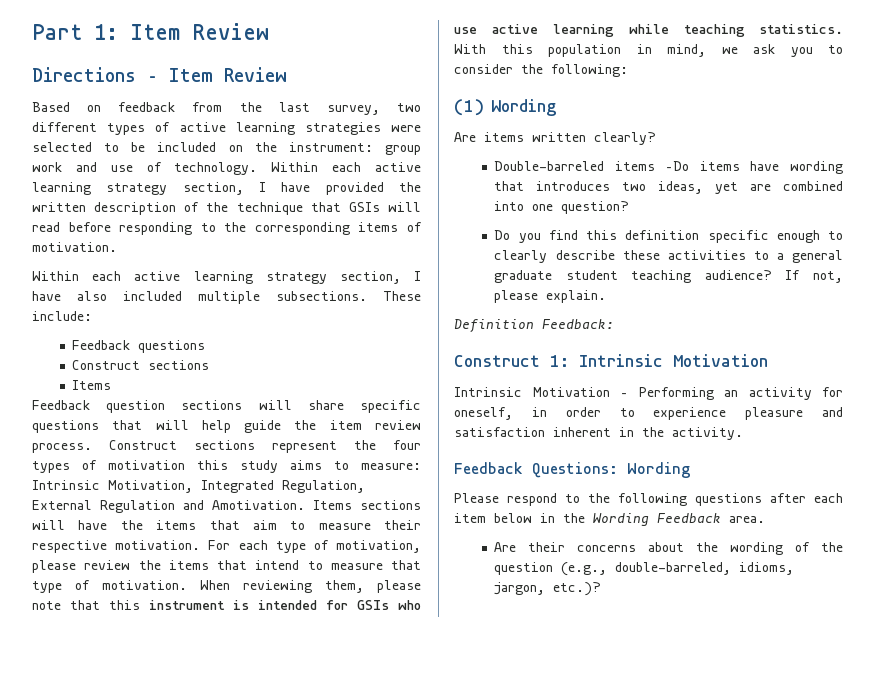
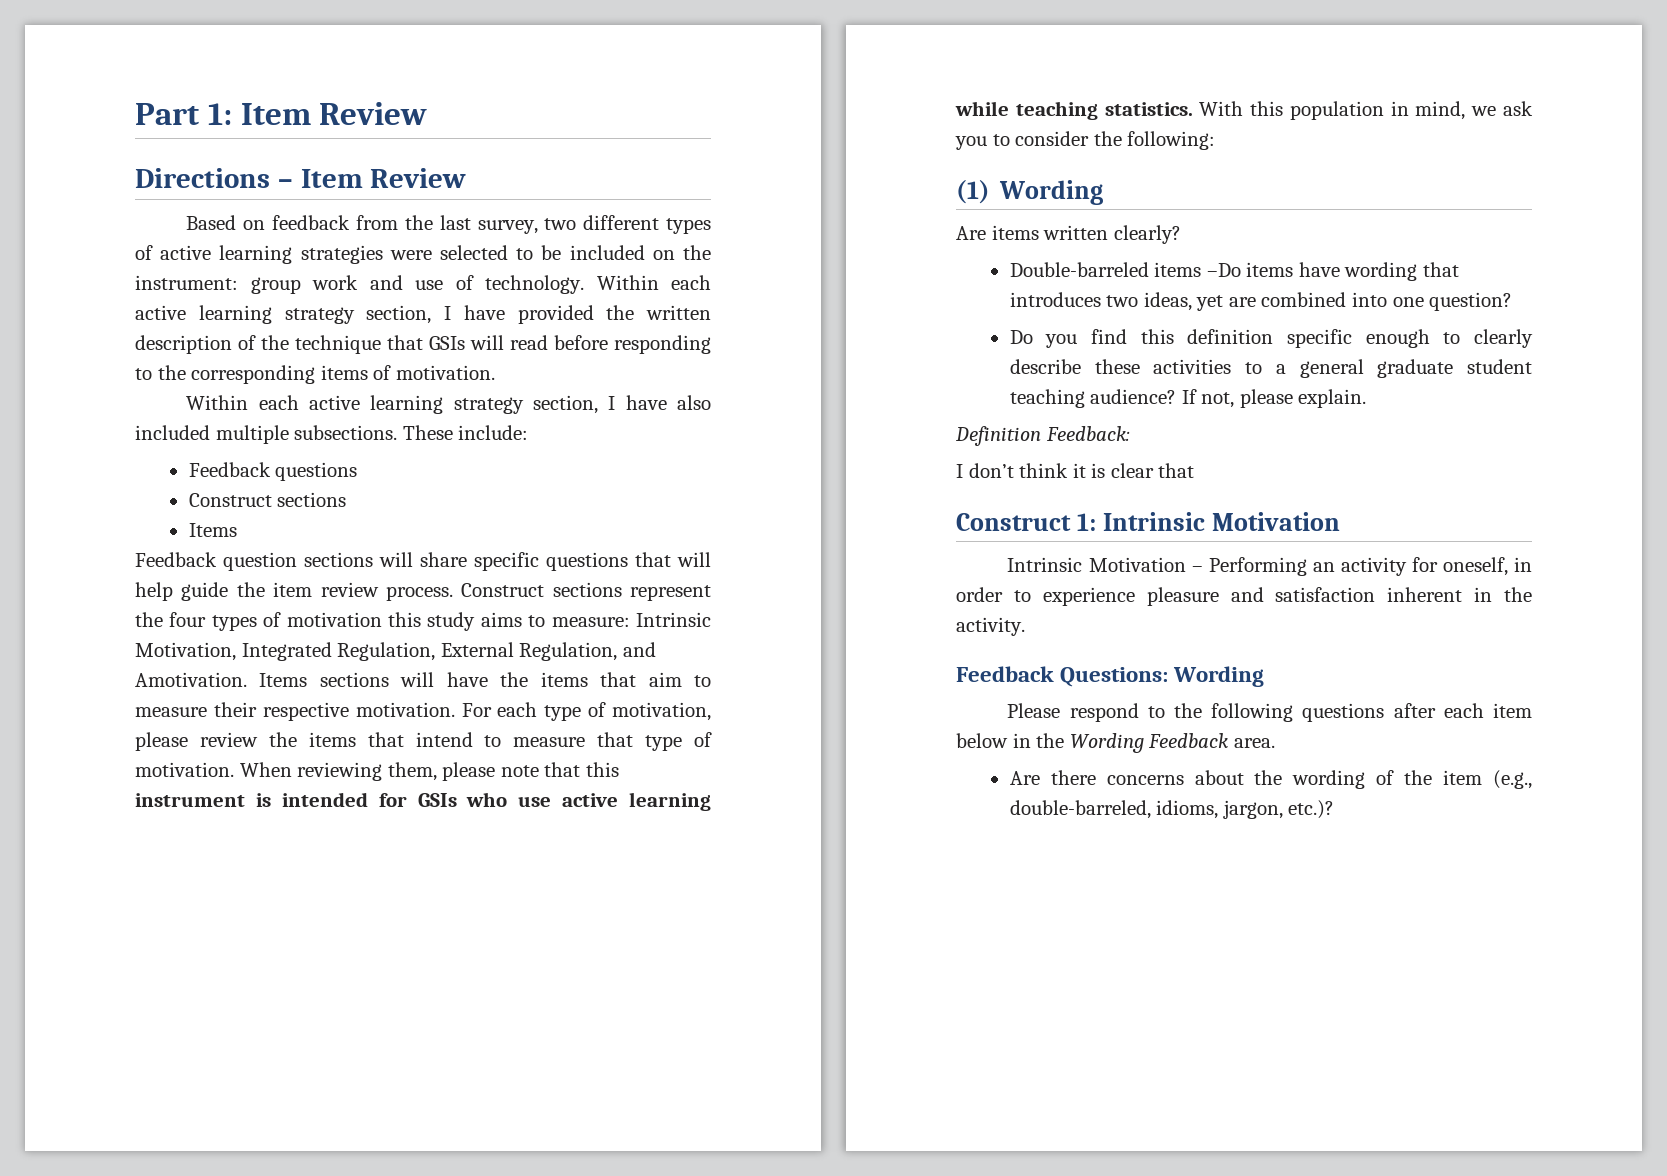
[100,500,175,513] Regulation -> [519,642,618,661] Regulation,
(614, 324) none -> [956,463,1195,478] // I don’t think it is clear that
[528,542,566,552] their -> [1050,770,1096,785] there
[494,562,554,575] question -> [1443,770,1483,785] item

